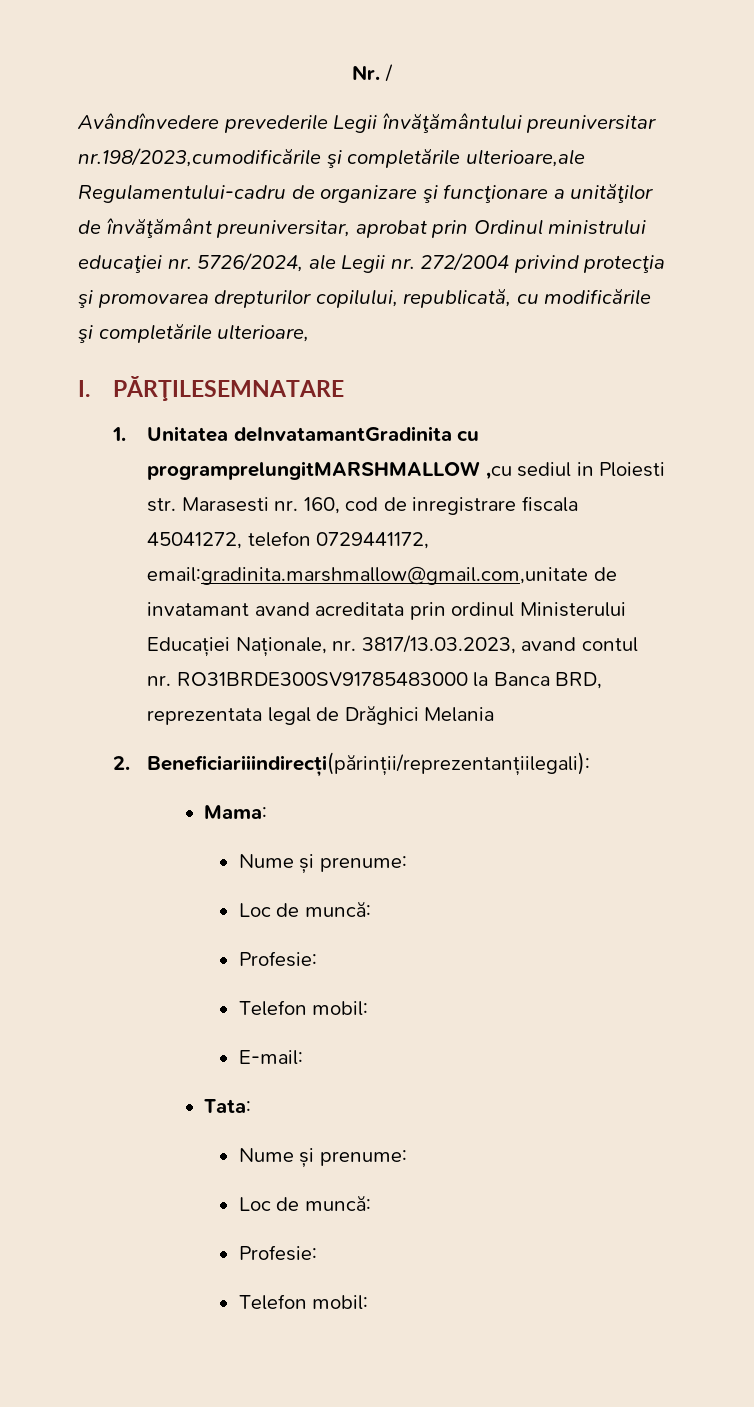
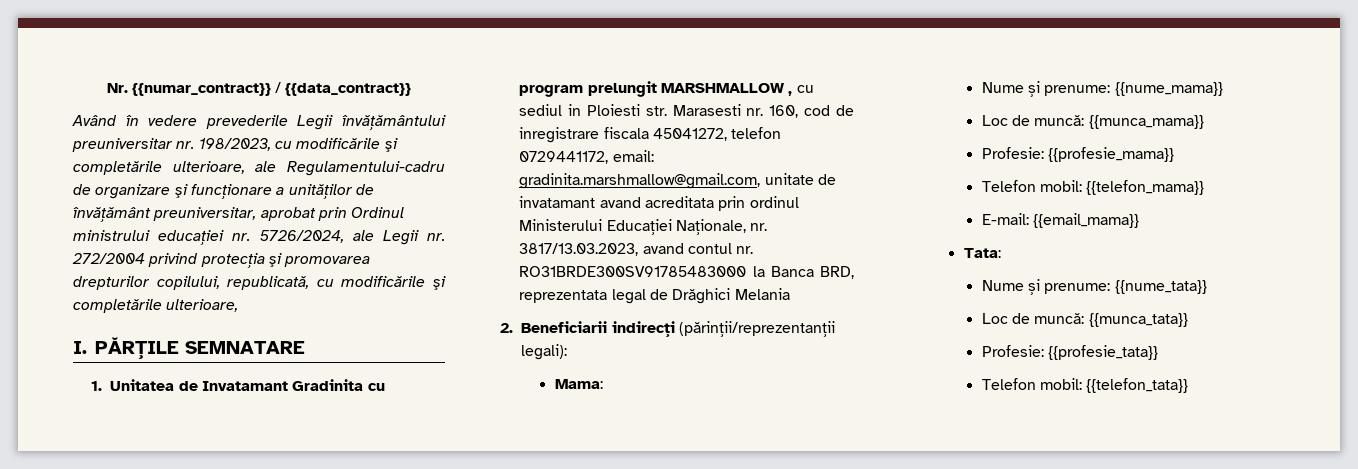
(381, 72) none -> [131,83,271,96] {{numar_contract}}
[77,113,657,133] [78,148,585,168] // Avândînvedere prevederile Legii învăţământului preuniversitar nr.198/2023,cumodificările şi completările ulterioare,ale -> [285,83,412,96] [72,115,446,130] [72,138,398,152] [73,161,277,175] {{data_contract}} // Având în vedere prevederile Legii învăţământului preuniversitar nr. 198/2023, cu modificările şi completările ulterioare, ale
[112,376,344,401] PĂRŢILESEMNATARE -> [95,337,305,359] PĂRŢILE SEMNATARE
[233,426,480,442] [146,461,512,480] deInvatamantGradinita cu programprelungitMARSHMALLOW ,cu -> [178,379,385,391] [519,81,814,97] de Invatamant Gradinita cu program prelungit MARSHMALLOW , cu
[146,566,588,585] email:gradinita.marshmallow@gmail.com,unitate -> [612,150,654,162] [519,173,814,189] email: gradinita.marshmallow@gmail.com, unitate
[146,752,590,777] Beneficiariiindirecți(părinții/reprezentanțiilegali): -> [521,321,835,337] [521,344,568,360] Beneficiarii indirecți (părinții/reprezentanții legali):
[238,901,371,917] [238,951,317,967] [238,1000,369,1016] // Loc de muncă: // Profesie: // Telefon mobil: -> [1114,82,1223,96] [981,115,1204,129] [981,147,1175,162] [981,180,1205,195] {{nume_mama}} // Loc de muncă: {{munca_mama}} // Profesie: {{profesie_mama}} // Telefon mobil: {{telefon_mama}}
(303, 1057) none -> [1033,213,1140,228] {{email_mama}}
[238,1195,371,1211] [238,1245,317,1261] [238,1294,369,1310] // Loc de muncă: // Profesie: // Telefon mobil: -> [1114,280,1207,294] [981,313,1188,327] [981,345,1159,360] [981,378,1189,393] {{nume_tata}} // Loc de muncă: {{munca_tata}} // Profesie: {{profesie_tata}} // Telefon mobil: {{telefon_tata}}

